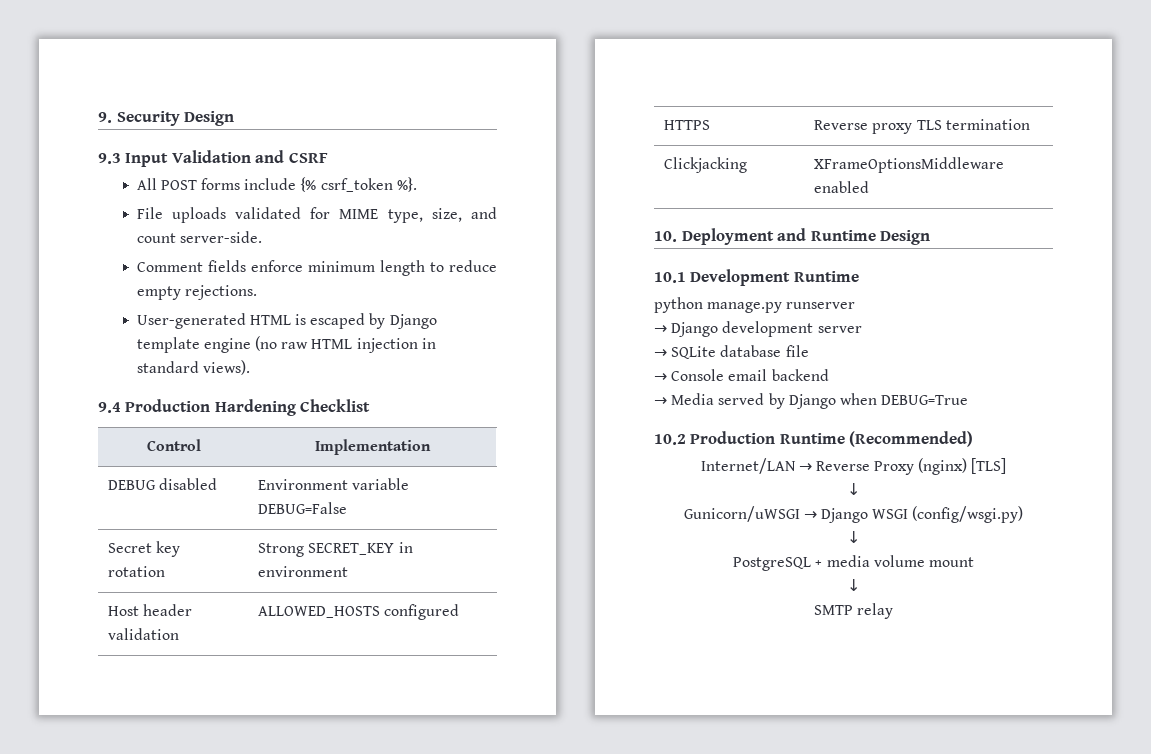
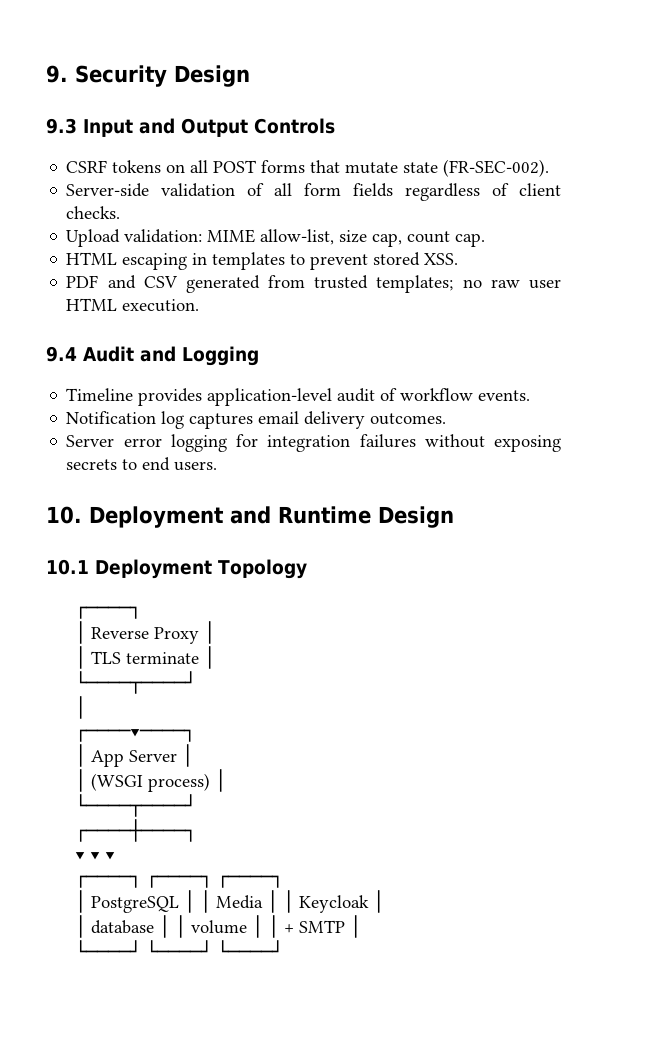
[171,150,328,163] [136,177,417,192] [136,207,497,223] [136,231,262,243] [136,260,497,276] [136,285,257,300] [136,313,437,329] [136,336,436,353] [136,360,250,375] [98,399,371,416] [146,439,201,451] [315,439,431,455] [108,478,218,490] [258,478,410,490] [258,502,348,514] [108,541,181,557] [108,566,166,577] [258,542,413,557] [258,566,349,577] [108,604,193,616] [108,628,180,640] [258,604,460,620] [664,120,711,130] [814,119,1030,134] [664,157,748,173] [814,157,1005,173] [814,181,870,193] Validation and CSRF // All POST forms include {% csrf_token %}. // File uploads validated for MIME type, size, and count server-side. // Comment fields enforce minimum length to reduce empty rejections. // User-generated HTML is escaped by Django template engine (no raw HTML injection in standard views). // 9.4 Production Hardening Checklist // Control | Implementation // DEBUG disabled | Environment variable DEBUG=False // Secret key rotation | Strong SECRET_KEY in environment // Host header validation | ALLOWED_HOSTS configured // HTTPS | Reverse proxy TLS termination // Clickjacking | XFrameOptionsMiddleware enabled -> [139,118,335,137] [66,159,550,177] [66,183,561,201] [66,206,121,219] [66,229,486,247] [66,252,459,270] [66,275,561,293] [66,298,200,312] [46,346,259,366] [66,388,531,406] [66,411,447,429] [66,434,561,452] [66,457,218,471] and Output Controls // CSRF tokens on all POST forms that mutate state (FR-SEC-002). // Server-side validation of all form fields regardless of client checks. // Upload validation: MIME allow-list, size cap, count cap. // HTML escaping in templates to prevent stored XSS. // PDF and CSV generated from trusted templates; no raw user HTML execution. // 9.4 Audit and Logging // Timeline provides application-level audit of workflow events. // Notification log captures email delivery outcomes. // Server error logging for integration failures without exposing secrets to end users.
[690,269,859,286] [654,297,856,313] [654,321,862,337] [654,345,809,359] [654,369,829,381] [654,393,969,409] [654,431,974,447] [700,458,1007,475] [847,483,860,495] [683,506,1024,523] [847,531,860,543] [733,555,974,571] [847,579,860,591] [813,603,894,619] Development Runtime // python manage.py runserver // → Django development server // → SQLite database file // → Console email backend // → Media served by Django when DEBUG=True // 10.2 Production Runtime (Recommended) // Internet/LAN → Reverse Proxy (nginx) [TLS] // ↓ // Gunicorn/uWSGI → Django WSGI (config/wsgi.py) // ↓ // PostgreSQL + media volume mount // ↓ // SMTP relay -> [95,559,307,579] [74,606,141,619] [74,621,215,644] [74,646,215,669] [74,671,196,694] [74,696,86,719] [74,729,195,742] [74,744,193,767] [74,769,226,792] [74,794,196,817] [74,819,196,842] [74,852,115,860] [74,875,283,888] [74,890,384,913] [74,915,361,938] [74,940,283,958] Deployment Topology // ┌────┐ // │ Reverse Proxy │ // │ TLS terminate │ // └────┬────┘ // │ // ┌────▼────┐ // │ App Server │ // │ (WSGI process) │ // └────┬────┘ // ┌────┼────┐ // ▼ ▼ ▼ // ┌────┐ ┌────┐ ┌────┐ // │ PostgreSQL │ │ Media │ │ Keycloak │ // │ database │ │ volume │ │ + SMTP │ // └────┘ └────┘ └────┘

